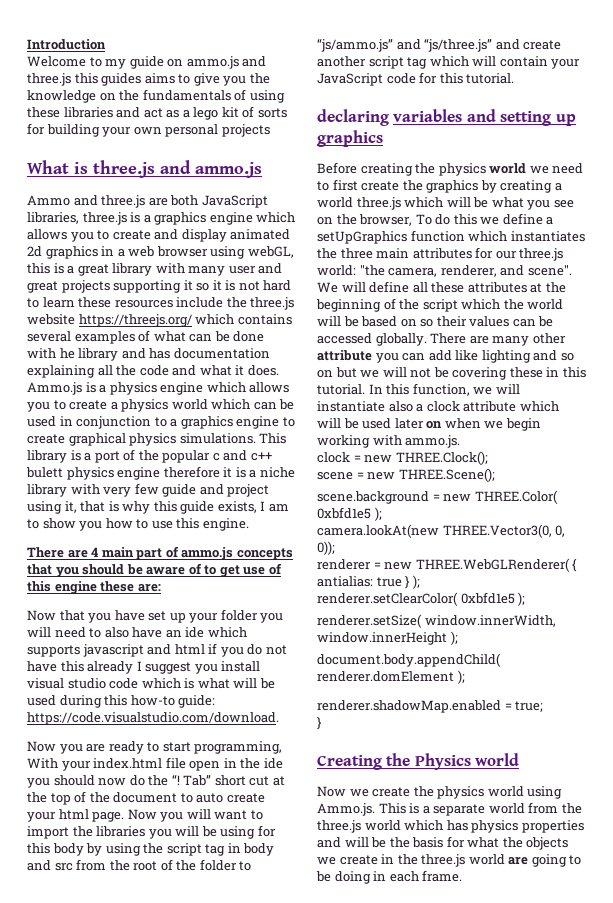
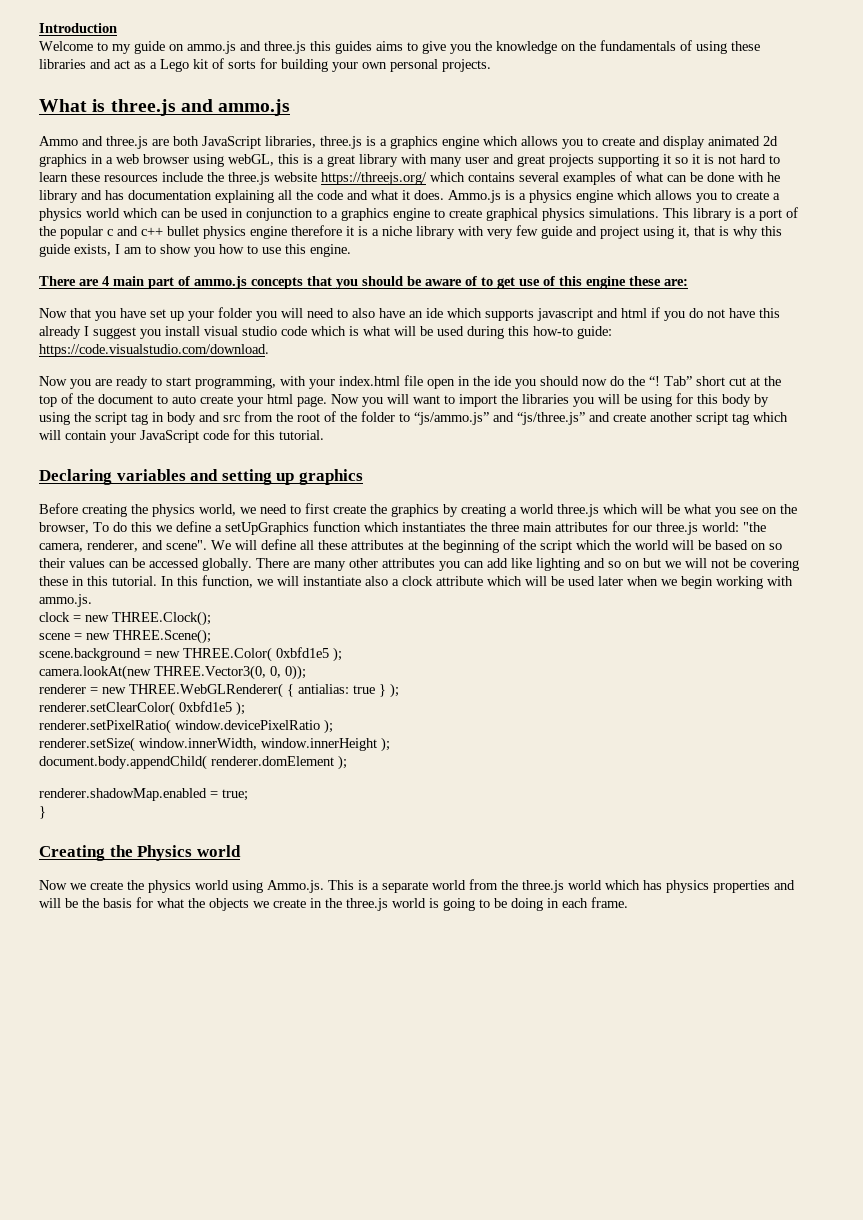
[193,107,219,120] lego -> [160,59,189,72] Lego
[221,124,270,137] projects -> [442,59,491,72] projects.
[26,467,63,478] bulett -> [167,226,199,236] bullet
[27,758,58,769] With -> [280,376,306,386] with
[317,109,389,126] declaring -> [39,469,112,485] Declaring
[489,163,527,174] world -> [199,504,236,516] world,
[317,350,372,361] attribute -> [382,558,435,568] attributes
[426,421,443,429] on -> (623, 581) none
(526, 599) none -> [39,719,333,734] // renderer.setPixelRatio( window.devicePixelRatio );
[508,857,529,865] are -> [429,898,439,908] is

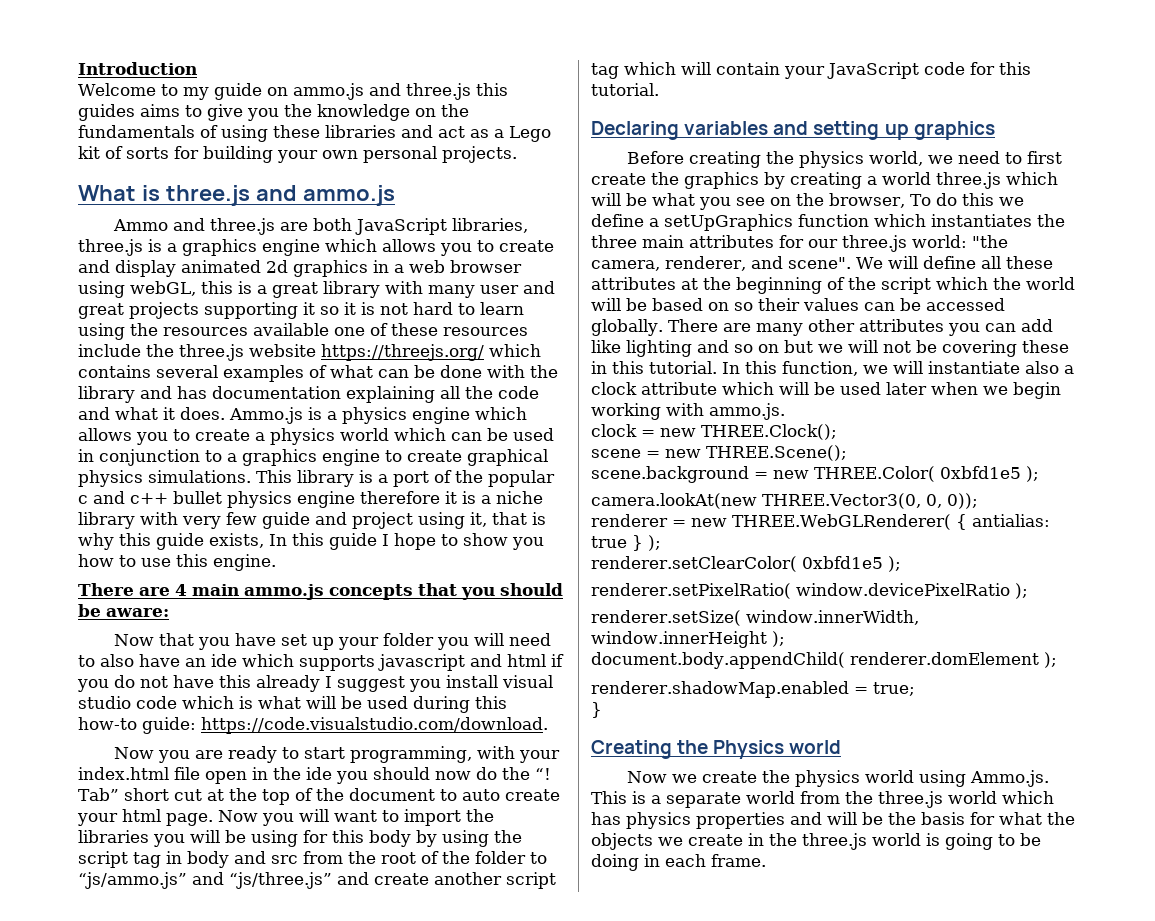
(68, 177) none -> [78,323,388,340] using the resources available one of
[767,172,780,182] he -> [530,365,558,378] the
[115,244,142,254] I am -> [269,533,436,550] In this guide I hope
[148,276,190,289] part of -> (239, 590) none
[425,276,688,289] aware of to get use of this engine these are: -> [106,608,169,617] aware:

